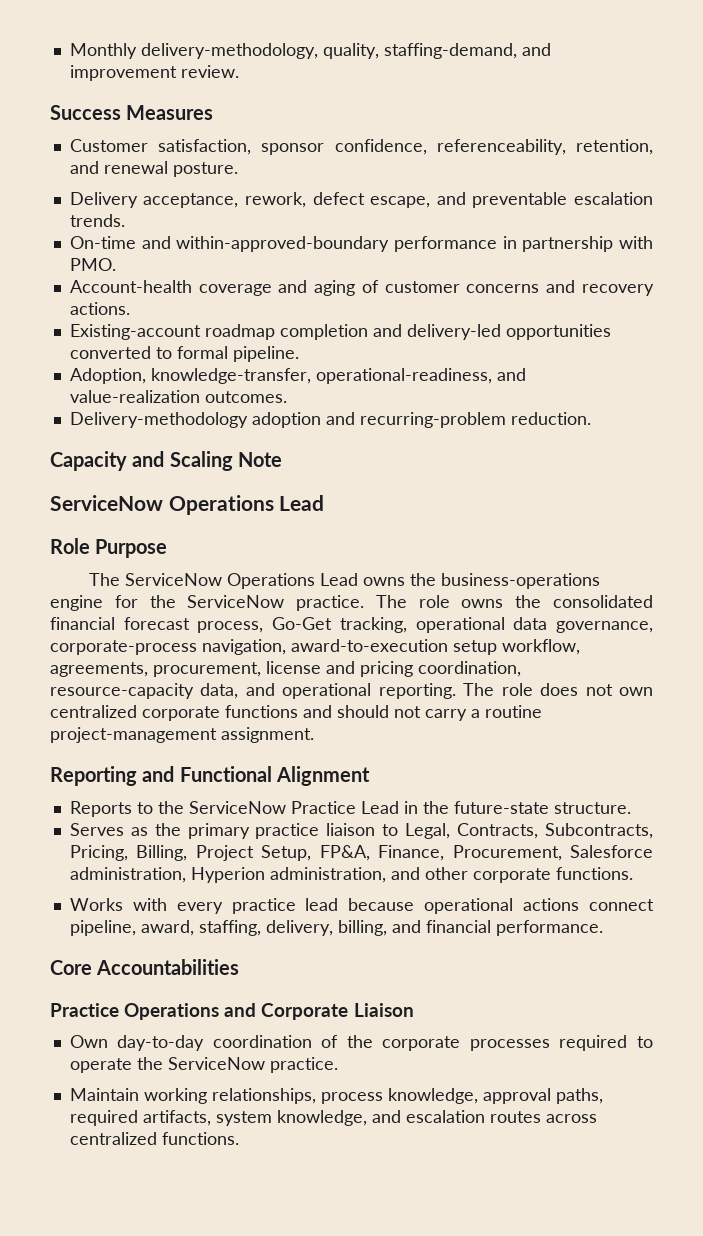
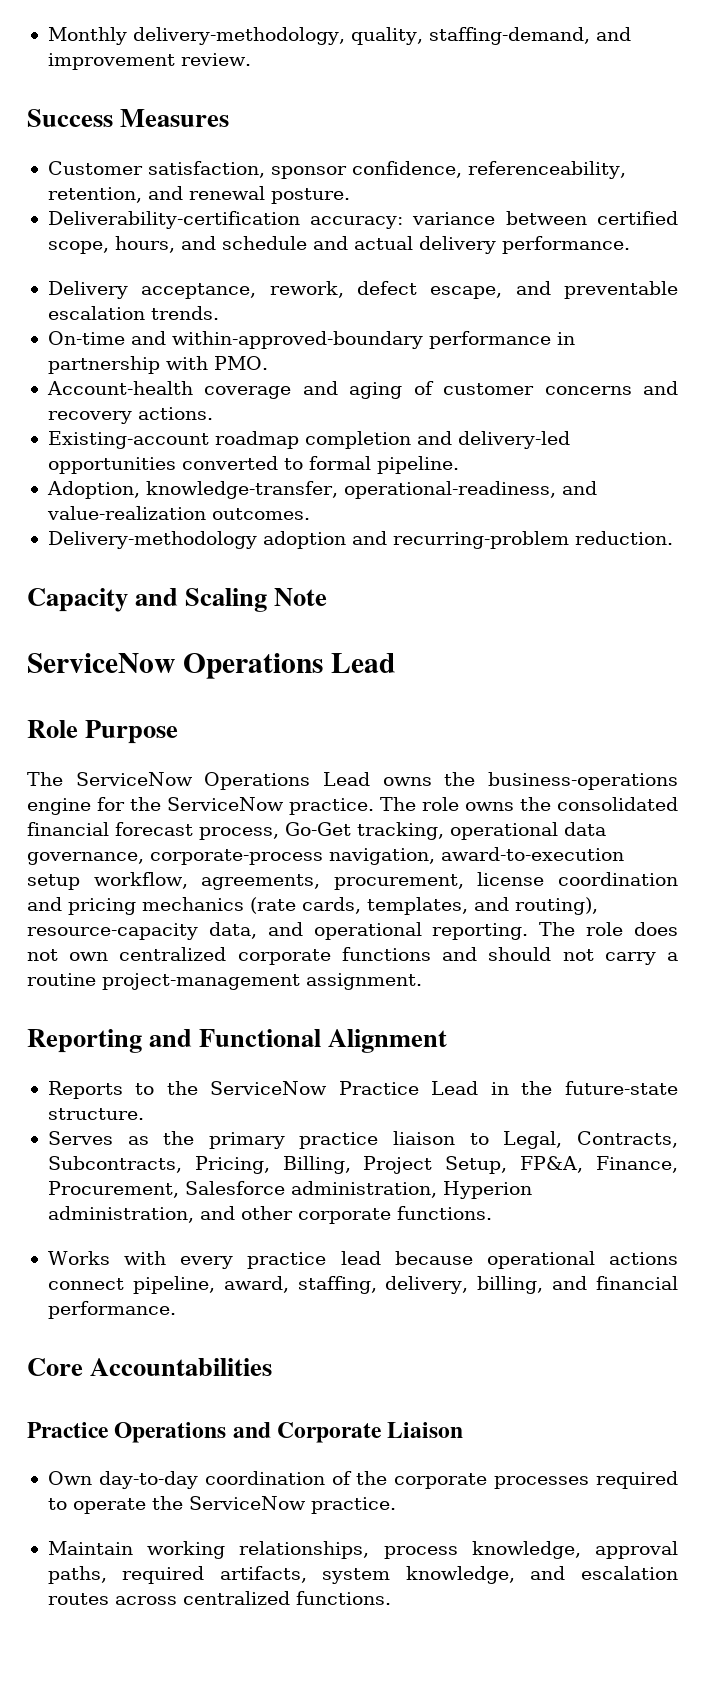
(238, 169) none -> [47,211,678,229] [47,236,630,254] // Deliverability-certification accuracy: variance between certified scope, hours, and schedule and actual delivery performance.
(321, 667) none -> [558,872,678,886] coordination
[418,661,521,677] coordination, -> [142,897,598,915] mechanics (rate cards, templates, and routing),

